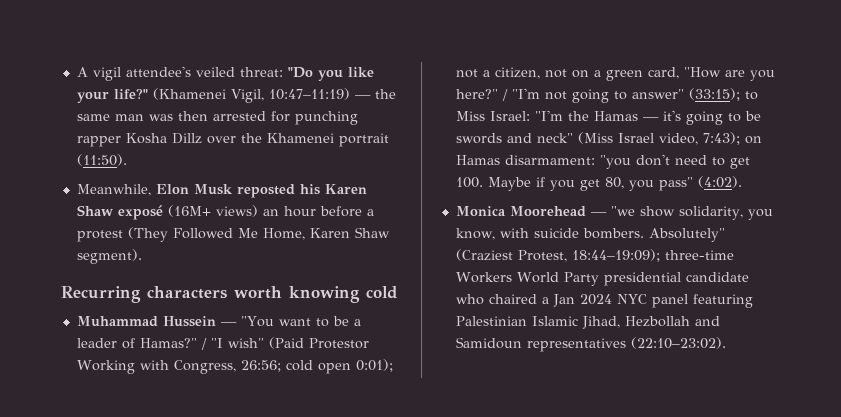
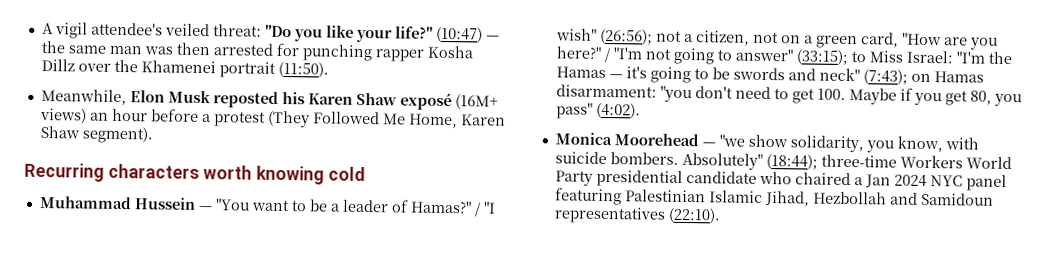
[152,88,350,103] (Khamenei Vigil, 10:47–11:19) -> [435,26,483,43] (10:47)
[268,337,369,349] [76,359,393,374] (Paid Protestor Working with Congress, 26:56; cold open 0:01); -> [599,28,653,45] (26:56);
[577,132,740,145] (Miss Israel video, 7:43); -> [862,69,908,85] (7:43);
[455,249,660,262] (Craziest Protest, 18:44–19:09); -> [765,153,818,170] (18:44);
[630,337,726,349] (22:10–23:02). -> [667,207,721,224] (22:10).

